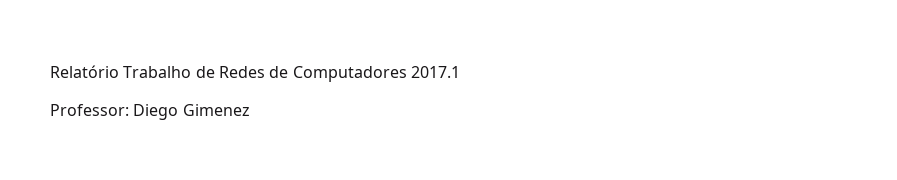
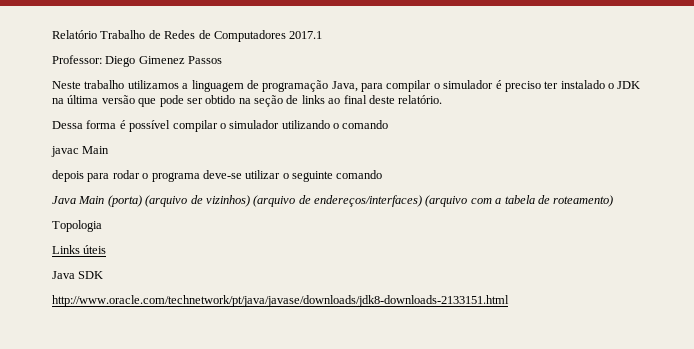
(250, 110) none -> [188,56,223,64] [52,80,641,92] [52,95,443,107] [52,120,389,132] [51,146,110,157] [52,170,383,182] [52,195,614,207] [52,220,102,232] [52,245,107,254] [52,271,104,279] [52,295,509,307] Passos // Neste trabalho utilizamos a linguagem de programação Java, para compilar o simulador é preciso ter instalado o JDK na última versão que pode ser obtido na seção de links ao final deste relatório. // Dessa forma é possível compilar o simulador utilizando o comando // javac Main // depois para rodar o programa deve-se utilizar o seguinte comando // Java Main (porta) (arquivo de vizinhos) (arquivo de endereços/interfaces) (arquivo com a tabela de roteamento) // Topologia // Links úteis // Java SDK // http://www.oracle.com/technetwork/pt/java/javase/downloads/jdk8-downloads-2133151.html

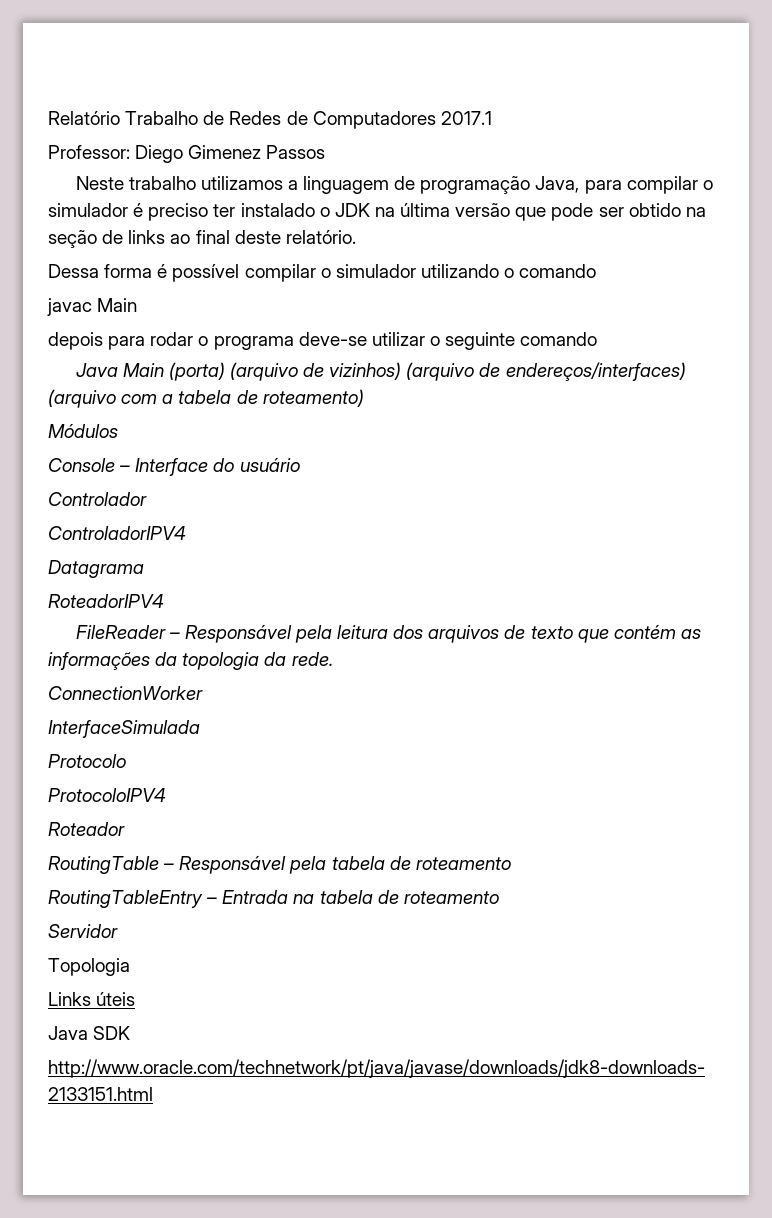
(614, 201) none -> [48,423,118,438] [48,457,300,476] [48,492,147,506] [48,526,186,540] [48,560,144,578] [48,594,164,608] [75,624,701,643] [48,652,333,670] [48,686,203,700] [48,720,200,738] [48,754,126,768] [48,788,166,802] [48,822,125,836] [48,855,511,874] [48,890,499,908] [48,924,118,938] // Módulos // Console – Interface do usuário // Controlador // ControladorIPV4 // Datagrama // RoteadorIPV4 // FileReader – Responsável pela leitura dos arquivos de texto que contém as informações da topologia da rede. // ConnectionWorker // InterfaceSimulada // Protocolo // ProtocoloIPV4 // Roteador // RoutingTable – Responsável pela tabela de roteamento // RoutingTableEntry – Entrada na tabela de roteamento // Servidor

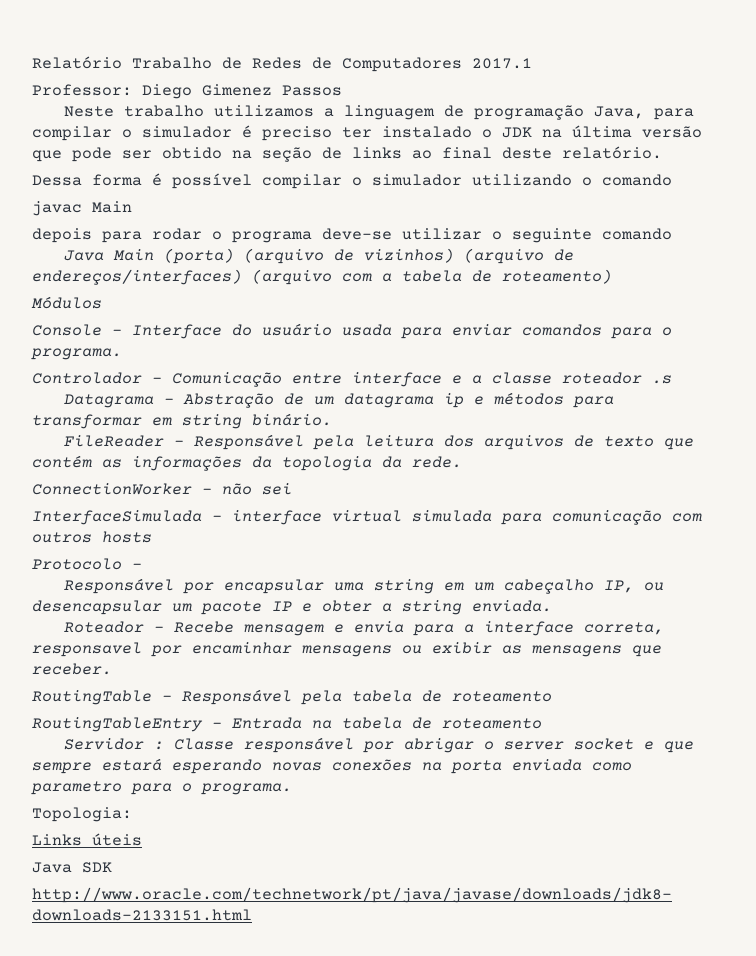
[48,492,147,506] [48,526,186,540] [48,560,144,578] [48,594,164,608] // Controlador // ControladorIPV4 // Datagrama // RoteadorIPV4 -> [342,324,672,339] [31,348,122,360] [32,372,672,387] [63,392,614,408] [32,413,332,429] usada para enviar comandos para o programa. // Controlador - Comunicação entre interface e a classe roteador .s // Datagrama - Abstração de um datagrama ip e métodos para transformar em string binário.
[48,720,200,738] [48,754,126,768] [48,788,166,802] [48,822,125,836] // InterfaceSimulada // Protocolo // ProtocoloIPV4 // Roteador -> [202,483,292,495] [32,510,702,525] [32,531,152,543] [32,558,142,570] [63,578,664,594] [32,600,552,615] [63,621,664,636] [32,642,662,657] [32,663,112,675] - não sei // InterfaceSimulada - interface virtual simulada para comunicação com outros hosts // Protocolo - // Responsável por encapsular uma string em um cabeçalho IP, ou desencapsular um pacote IP e obter a string enviada. // Roteador - Recebe mensagem e envia para a interface correta, responsavel por encaminhar mensagens ou exibir as mensagens que receber.
[48,958,130,976] // Topologia -> [153,737,694,753] [32,758,632,774] [31,781,292,795] [32,807,132,822] : Classe responsável por abrigar o server socket e que sempre estará esperando novas conexões na porta enviada como parametro para o programa. // Topologia:

